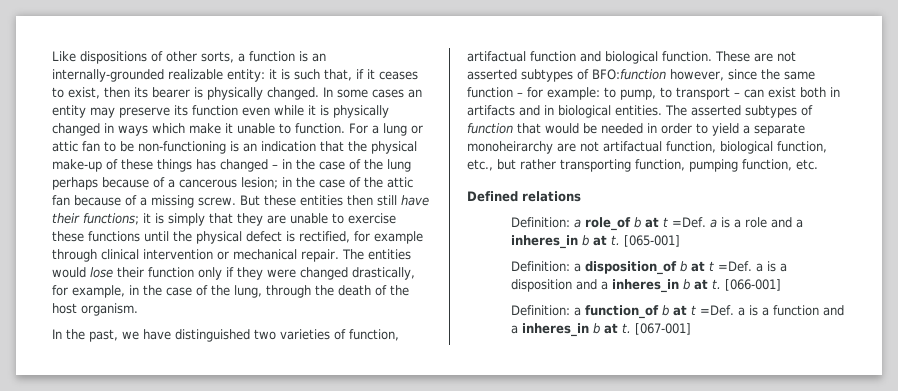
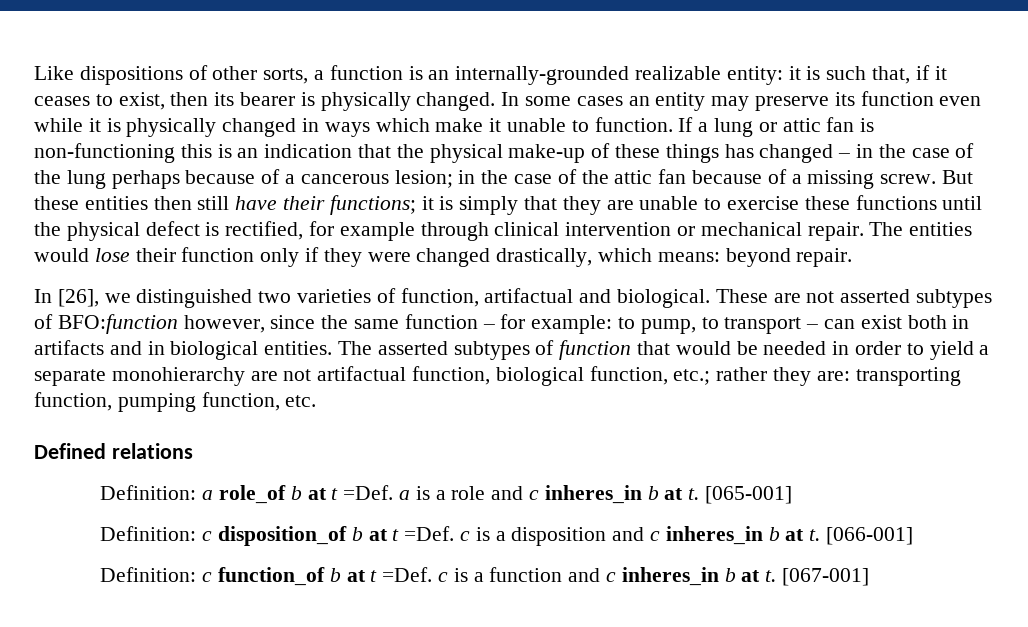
[349,123,368,134] For -> [678,117,694,132] If
[104,141,226,154] to be non-functioning -> [860,118,875,132] [34,143,212,163] is non-functioning this
[52,285,409,298] [52,303,138,316] [52,329,171,342] for example, in the case of the lung, through the death of the host organism. // In the past, we have -> [598,248,853,267] [34,289,131,307] which means: beyond repair. // In [26], we
[530,51,712,64] function and biological function. -> [579,289,711,308] and biological.
[467,141,553,154] monoheirarchy -> [111,367,245,386] monohierarchy
[467,159,556,171] etc., but rather -> [673,367,850,386] etc.; rather they are:
[796,219,804,228] a -> [528,490,539,500] c
[574,263,582,272] a -> [202,531,213,541] c
[756,263,764,272] a -> [459,531,470,541] c
[601,281,609,290] a -> [649,531,660,541] c
[574,307,582,316] a -> [202,572,213,582] c
[738,307,746,316] a -> [437,572,448,582] c
[511,325,519,334] a -> [605,572,616,582] c

